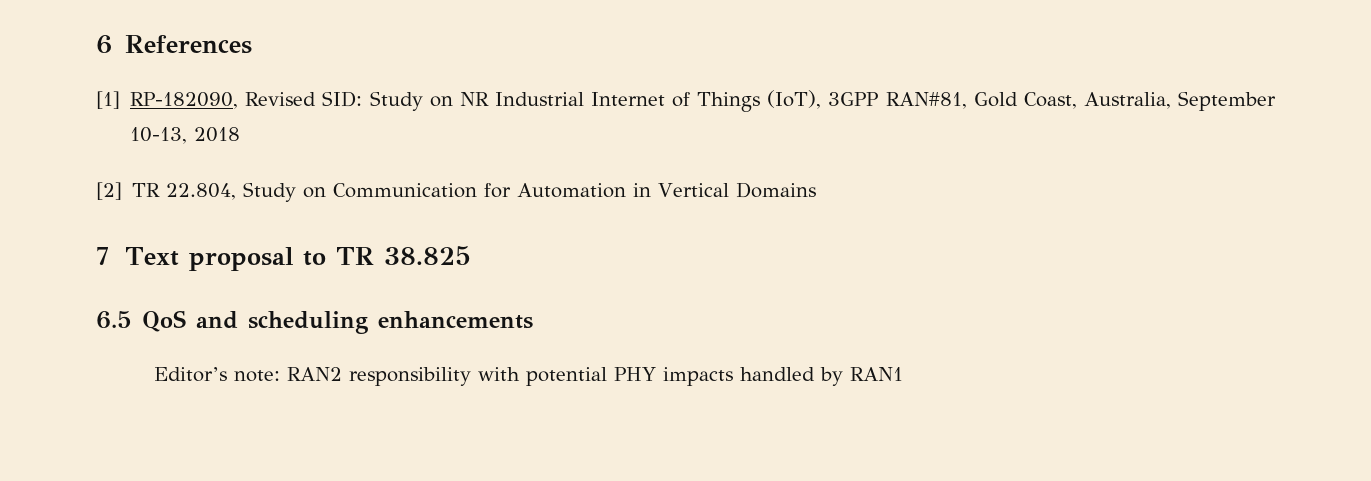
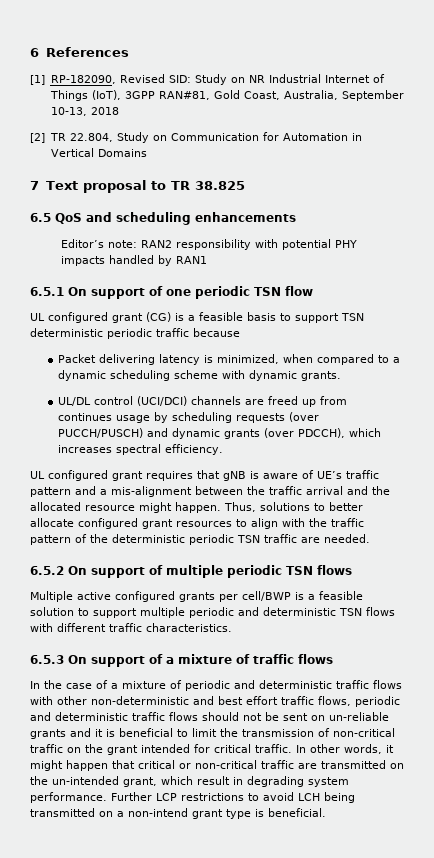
(904, 374) none -> [30,286,313,299] [30,312,364,323] [30,328,240,339] [57,354,400,365] [57,370,341,381] [57,396,347,407] [57,412,319,423] [57,428,381,439] [57,444,223,455] [30,470,379,481] [30,486,390,497] [30,502,363,513] [30,518,364,529] [30,534,370,545] [30,565,352,578] [30,591,363,602] [30,607,395,618] [30,623,232,632] [30,654,333,667] [30,680,402,691] [30,696,400,707] [30,712,389,721] [30,728,395,739] [30,744,394,755] [30,760,404,771] [30,776,349,787] [30,792,355,803] [30,808,326,819] // 6.5.1 On support of one periodic TSN flow // UL configured grant (CG) is a feasible basis to support TSN deterministic periodic traffic because // Packet delivering latency is minimized, when compared to a dynamic scheduling scheme with dynamic grants. // UL/DL control (UCI/DCI) channels are freed up from continues usage by scheduling requests (over PUCCH/PUSCH) and dynamic grants (over PDCCH), which increases spectral efficiency. // UL configured grant requires that gNB is aware of UE’s traffic pattern and a mis-alignment between the traffic arrival and the allocated resource might happen. Thus, solutions to better allocate configured grant resources to align with the traffic pattern of the deterministic periodic TSN traffic are needed. // 6.5.2 On support of multiple periodic TSN flows // Multiple active configured grants per cell/BWP is a feasible solution to support multiple periodic and deterministic TSN flows with different traffic characteristics. // 6.5.3 On support of a mixture of traffic flows // In the case of a mixture of periodic and deterministic traffic flows with other non-deterministic and best effort traffic flows, periodic and deterministic traffic flows should not be sent on un-reliable grants and it is beneficial to limit the transmission of non-critical traffic on the grant intended for critical traffic. In other words, it might happen that critical or non-critical traffic are transmitted on the un-intended grant, which result in degrading system performance. Further LCP restrictions to avoid LCH being transmitted on a non-intend grant type is beneficial.

